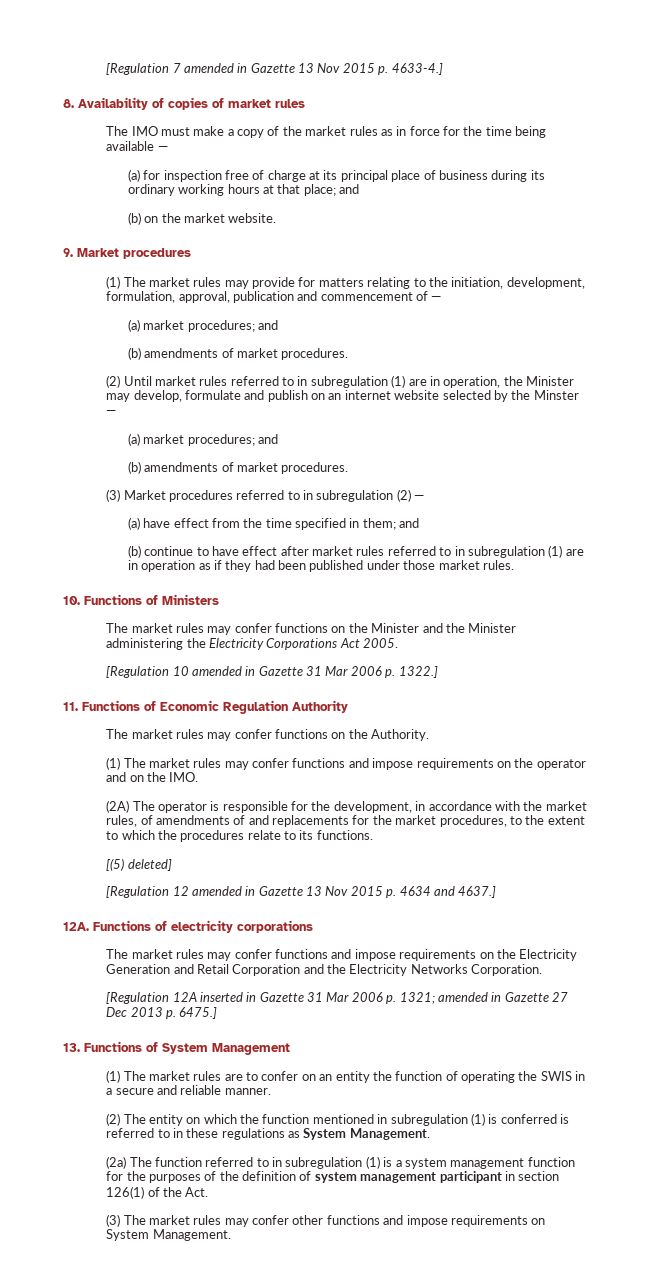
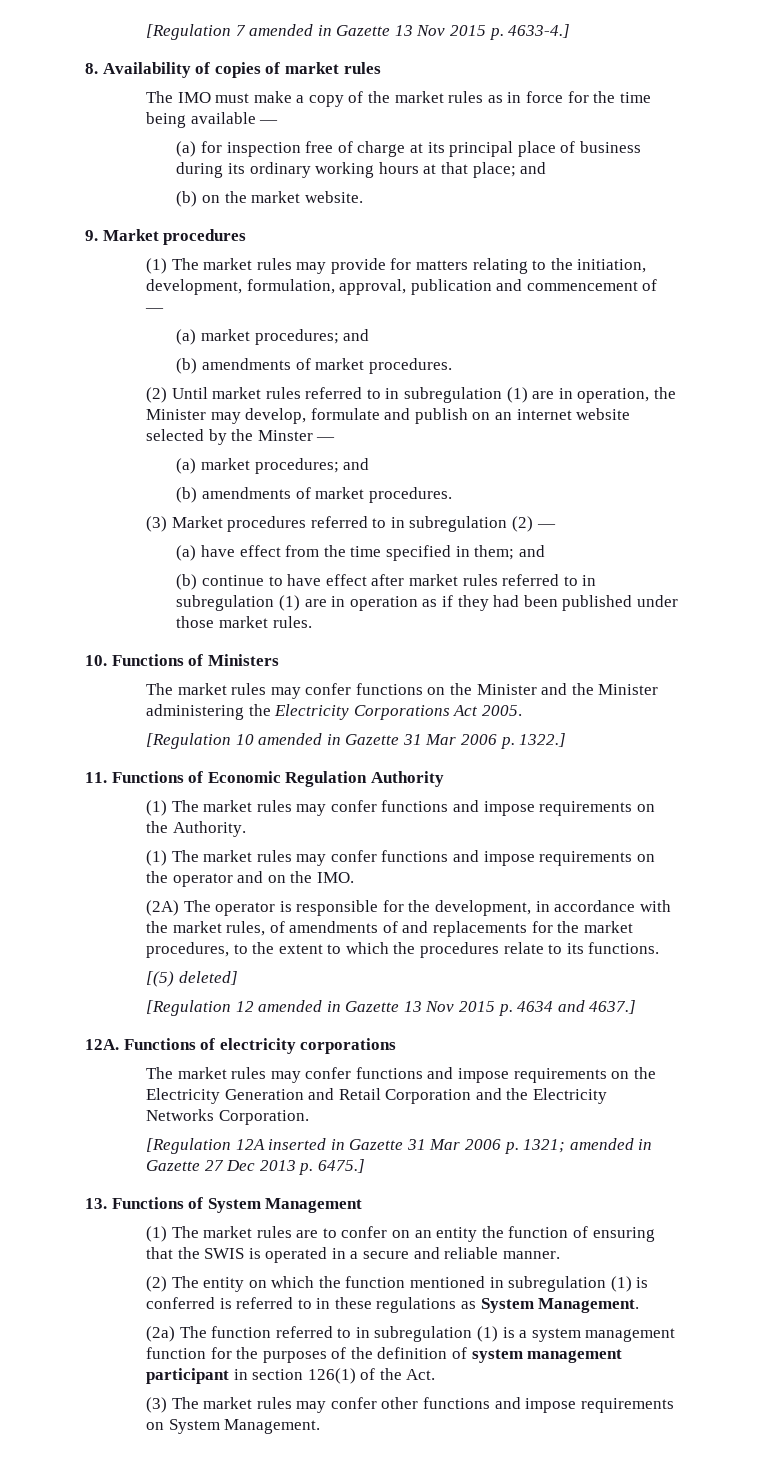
[106,729,329,741] The market rules may confer functions -> [145,800,633,816] (1) The market rules may confer functions and impose requirements
[461,1071,572,1083] operating the SWIS -> [592,1227,655,1242] [145,1247,328,1263] ensuring that the SWIS is operated

